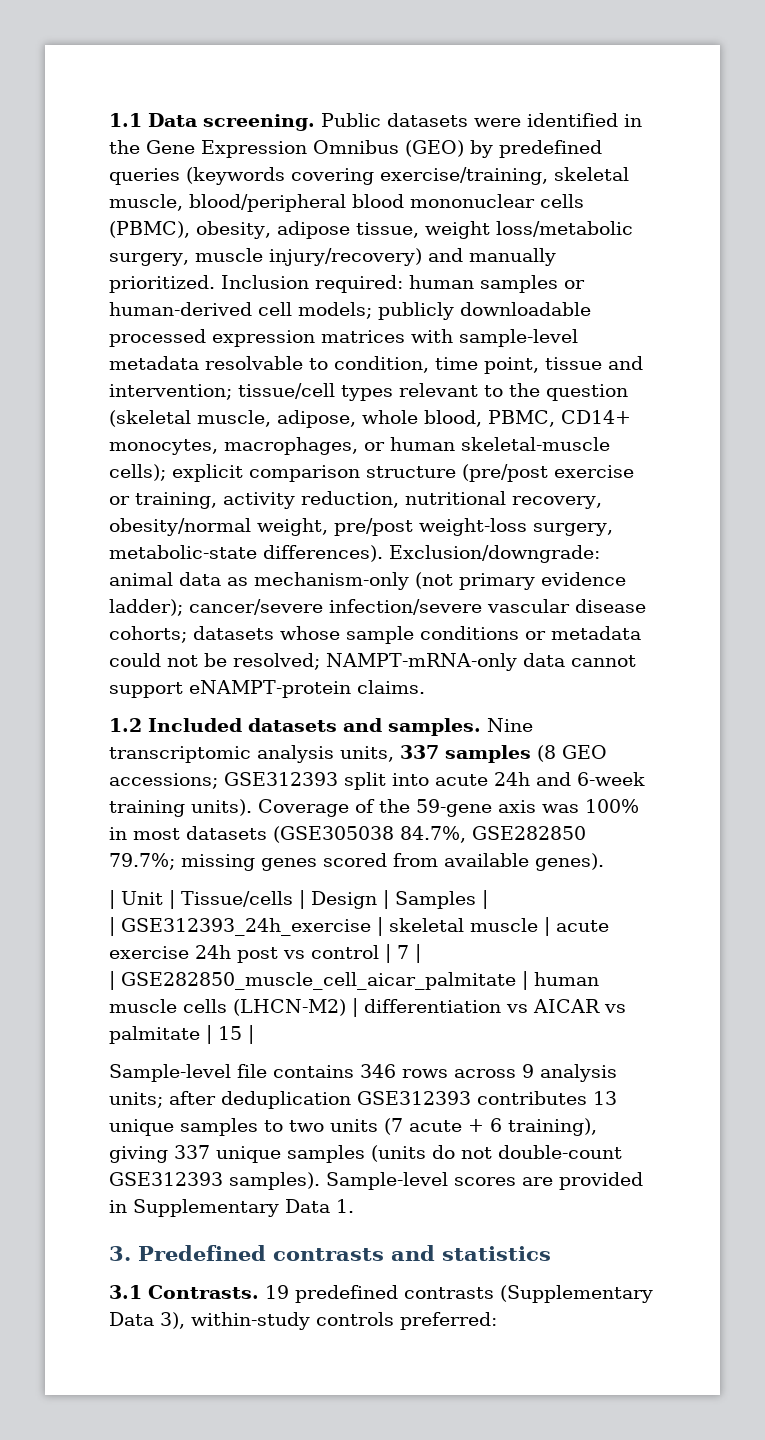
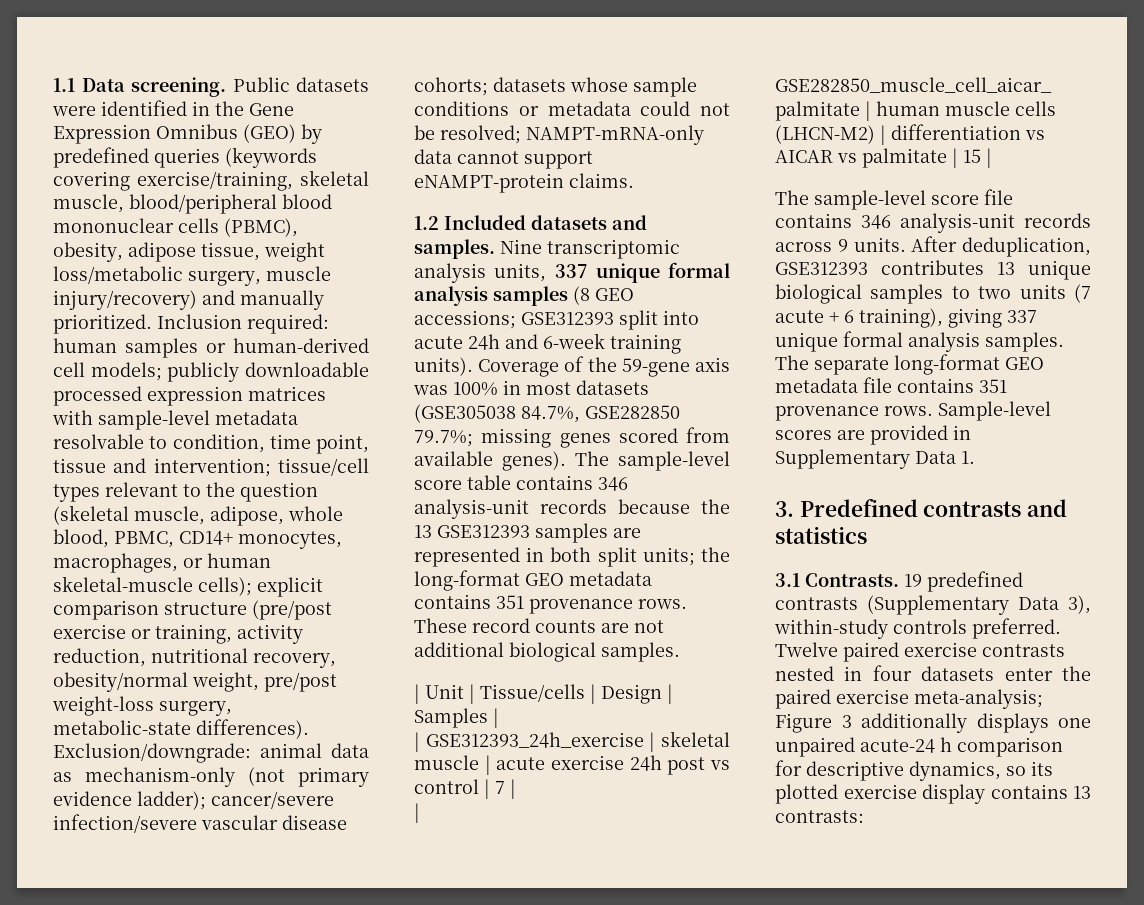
(439, 752) none -> [595,262,730,283] [414,286,488,306] unique formal analysis
(604, 862) none -> [575,451,730,471] [414,475,628,491] [414,499,730,519] [414,523,641,543] [414,547,730,567] [414,570,652,591] [414,594,687,614] [414,618,664,633] [414,642,680,662] The sample-level score table contains 346 analysis-unit records because the 13 GSE312393 samples are represented in both split units; the long-format GEO metadata contains 351 provenance rows. These record counts are not additional biological samples.
[109,1064,617,1082] [109,1091,351,1109] Sample-level file contains 346 rows across 9 analysis units; after deduplication -> [775,189,1013,210] [775,213,1091,233] [775,236,1091,257] The sample-level score file contains 346 analysis-unit records across 9 units. After deduplication,
(174, 1127) none -> [775,284,862,304] biological
[287,1145,622,1163] [109,1172,320,1190] samples (units do not double-count GSE312393 samples). -> [843,331,1064,352] [775,354,1044,375] [775,377,1007,393] [775,406,933,421] formal analysis samples. The separate long-format GEO metadata file contains 351 provenance rows.
[400,1312,497,1330] preferred: -> [972,618,1061,639] [775,642,1065,662] [775,665,1091,681] [775,689,1043,709] [775,713,1091,733] [775,737,1063,757] [775,760,1053,781] [775,784,1091,804] [775,810,864,823] preferred. Twelve paired exercise contrasts nested in four datasets enter the paired exercise meta-analysis; Figure 3 additionally displays one unpaired acute-24 h comparison for descriptive dynamics, so its plotted exercise display contains 13 contrasts:

